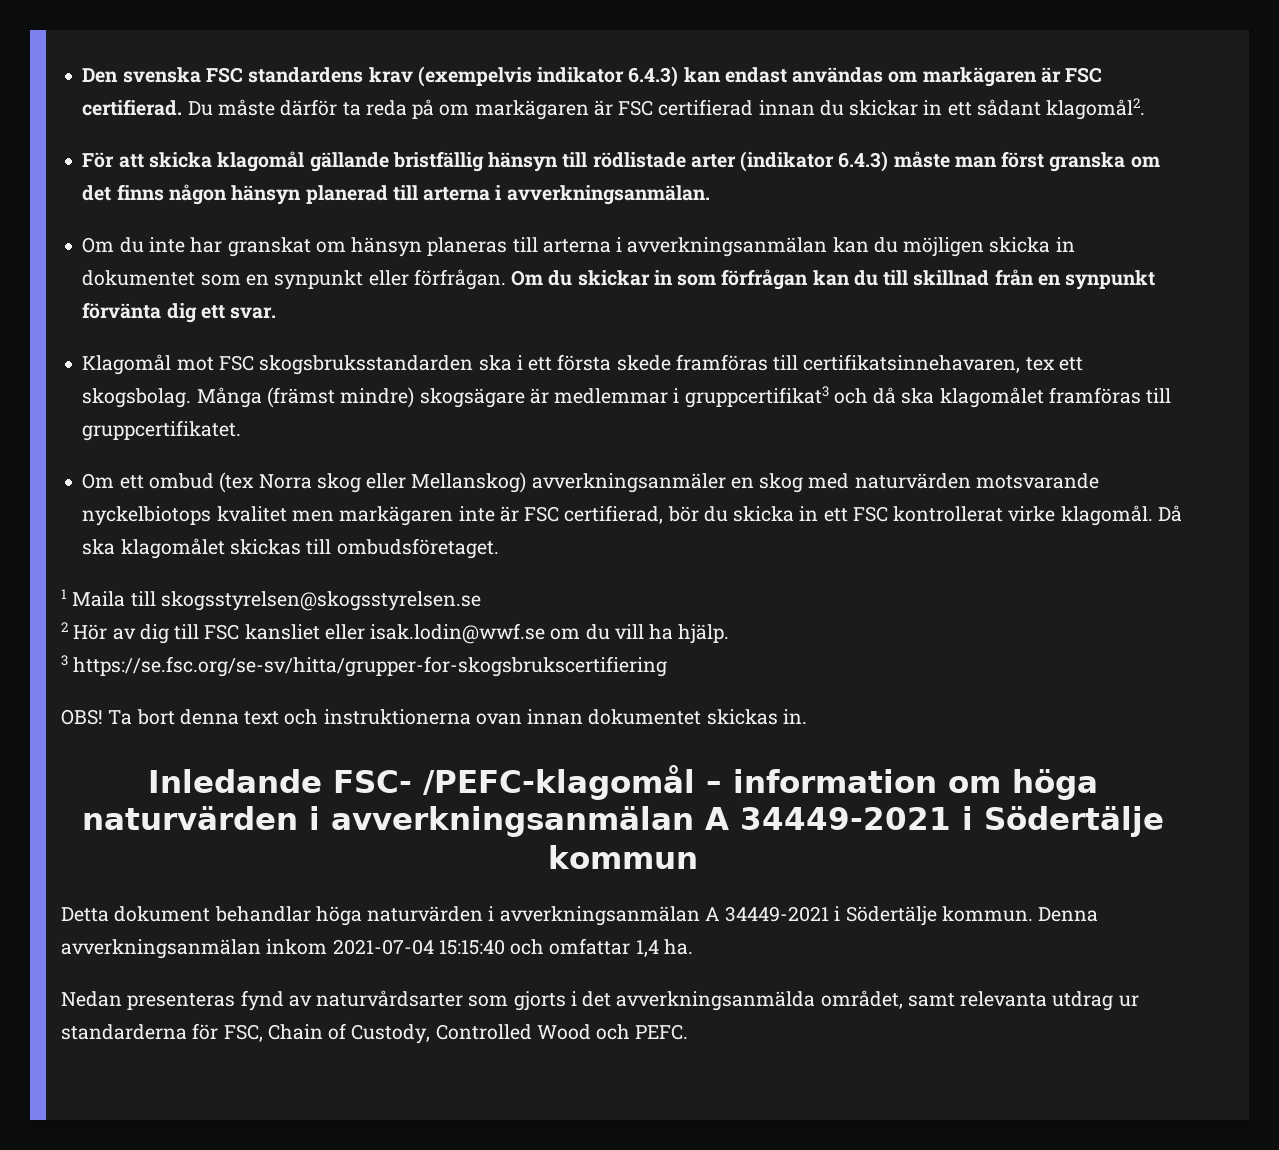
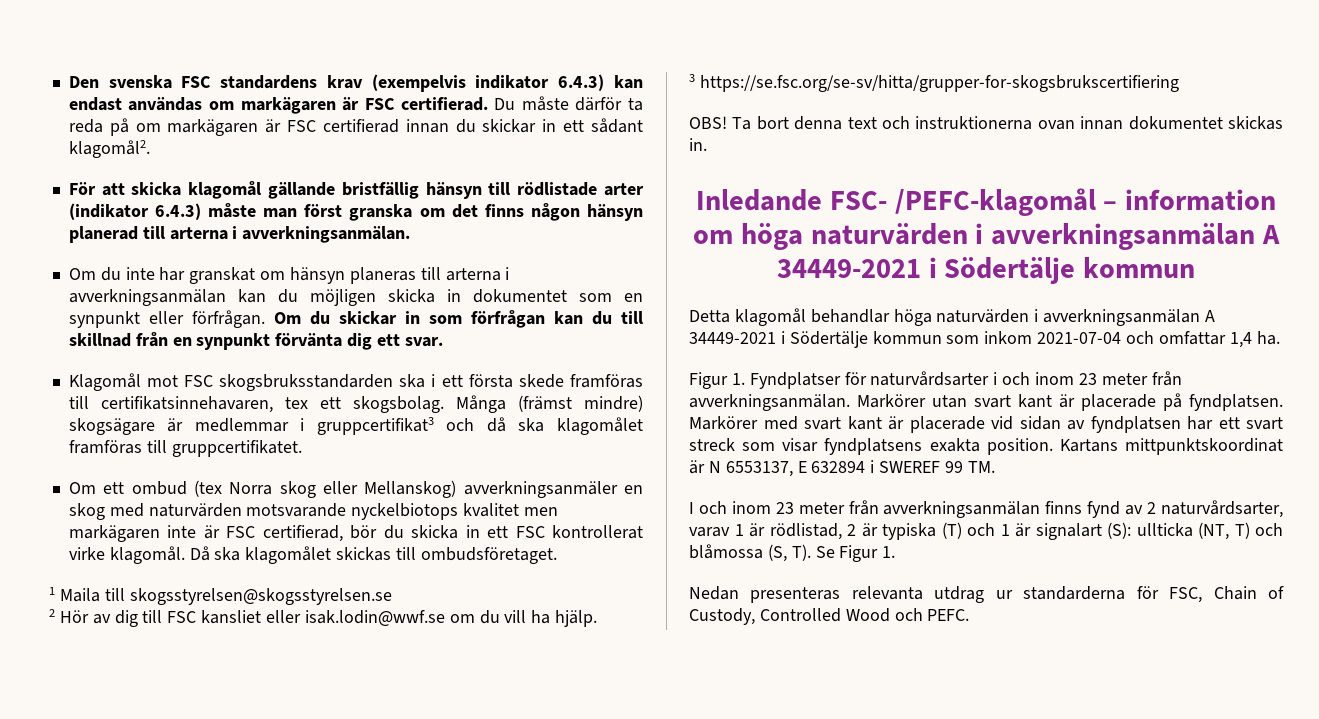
[114,906,211,922] dokument -> [734,308,806,326] klagomål
[941,906,1099,922] [61,939,261,959] kommun. Denna avverkningsanmälan -> [872,331,980,344] kommun som
[438,939,505,955] 15:15:40 -> (1122, 338) none
[61,990,955,1011] Nedan presenteras fynd av naturvårdsarter som gjorts i det avverkningsanmälda området, samt -> [689,371,1182,389] [689,393,1283,411] [689,416,1283,433] [689,438,1283,455] [689,460,995,477] [689,500,1283,518] [689,522,1283,540] [689,544,896,562] [689,586,841,603] Figur 1. Fyndplatser för naturvårdsarter i och inom 23 meter från avverkningsanmälan. Markörer utan svart kant är placerade på fyndplatsen. Markörer med svart kant är placerade vid sidan av fyndplatsen har ett svart streck som visar fyndplatsens exakta position. Kartans mittpunktskoordinat är N 6553137, E 632894 i SWEREF 99 TM. // I och inom 23 meter från avverkningsanmälan finns fynd av 2 naturvårdsarter, varav 1 är rödlistad, 2 är typiska (T) och 1 är signalart (S): ullticka (NT, T) och blåmossa (S, T). Se Figur 1. // Nedan presenteras

